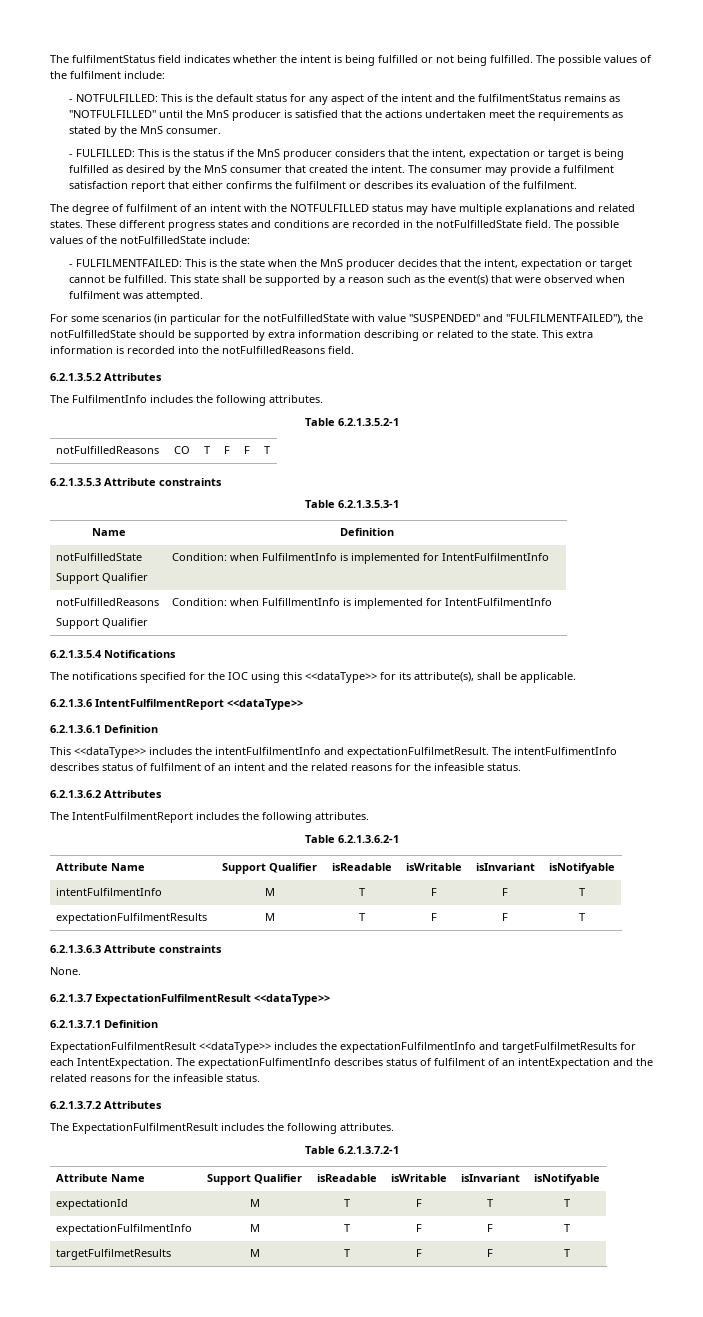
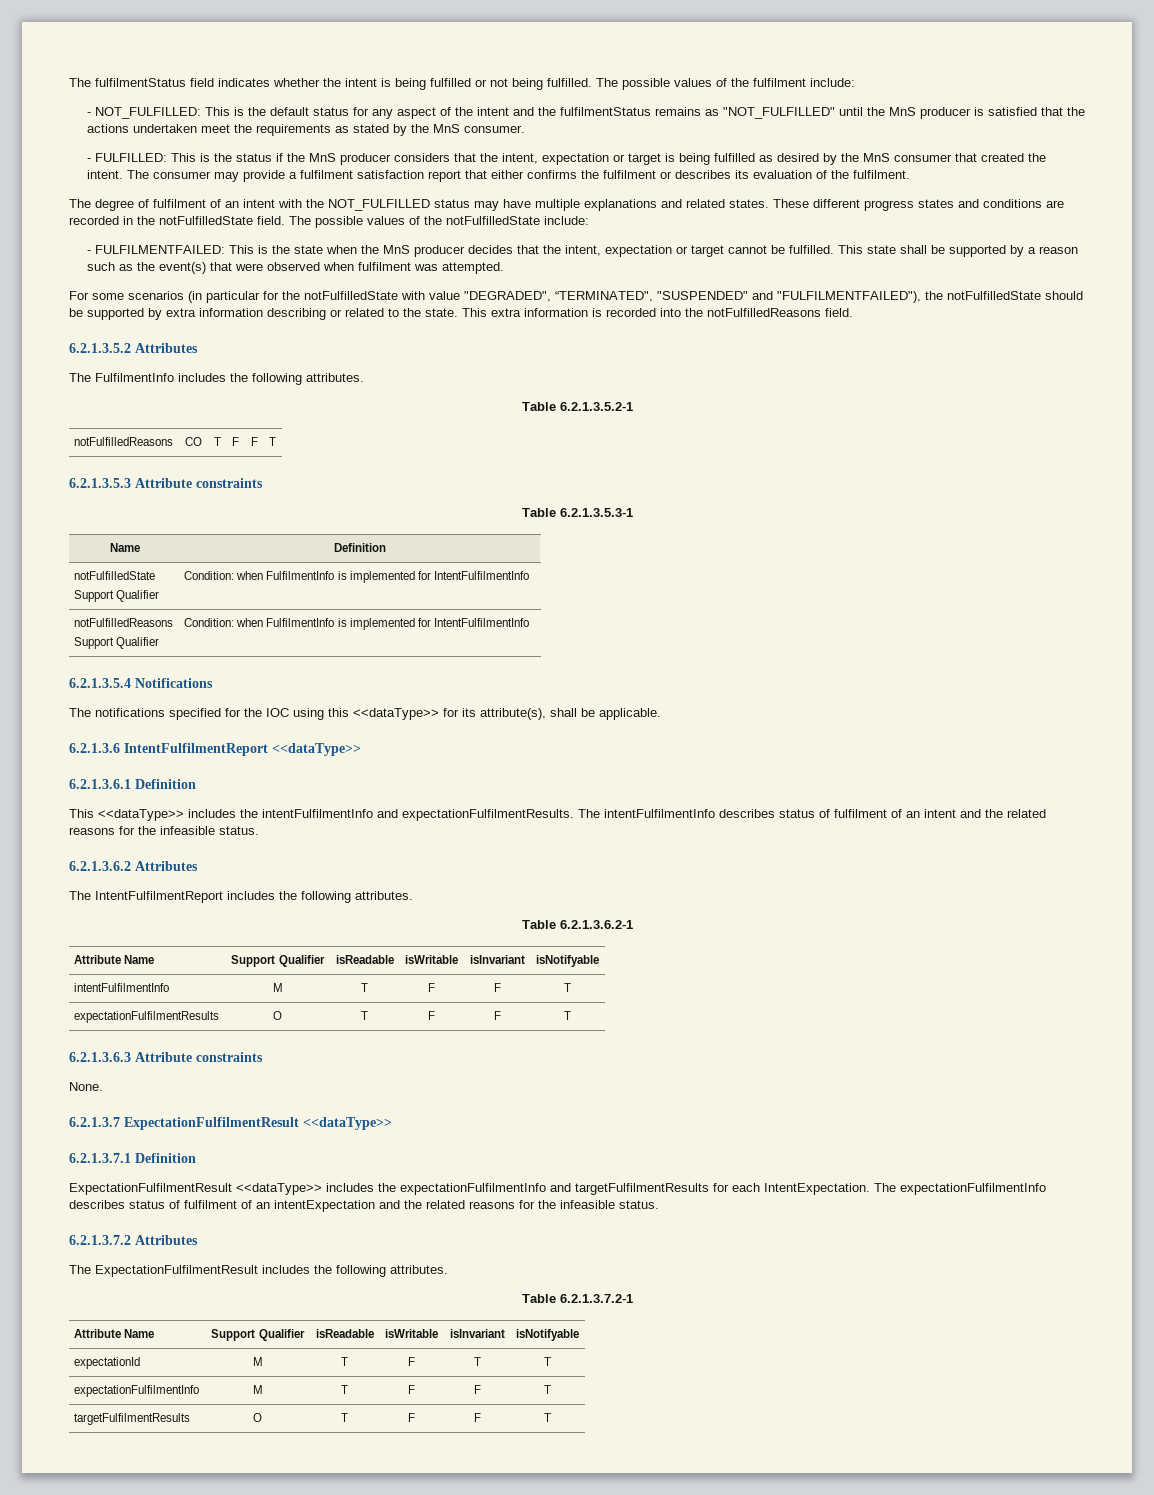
[75,94,158,102] NOTFULFILLED: -> [94,107,201,119] NOT_FULFILLED:
[68,110,156,118] "NOTFULFILLED" -> [722,107,835,119] "NOT_FULFILLED"
[290,204,369,212] NOTFULFILLED -> [328,199,430,211] NOT_FULFILLED
(406, 318) none -> [464,291,653,302] "DEGRADED", “TERMINATED",
[262,598,341,606] FulfillmentInfo -> [266,618,335,627] FulfilmentInfo
[347,747,617,758] expectationFulfilmetResult. The intentFulfimentInfo -> [402,809,715,821] expectationFulfilmentResults. The intentFulfilmentInfo
[264,913,275,921] M -> [273,1011,282,1020] O
[502,1042,617,1053] targetFulfilmetResults -> [575,1183,709,1195] targetFulfilmentResults
[198,1058,331,1069] expectationFulfimentInfo -> [900,1183,1046,1195] expectationFulfilmentInfo
[56,1249,172,1260] [249,1249,260,1257] targetFulfilmetResults | M -> [74,1413,191,1425] [253,1413,262,1422] targetFulfilmentResults | O

